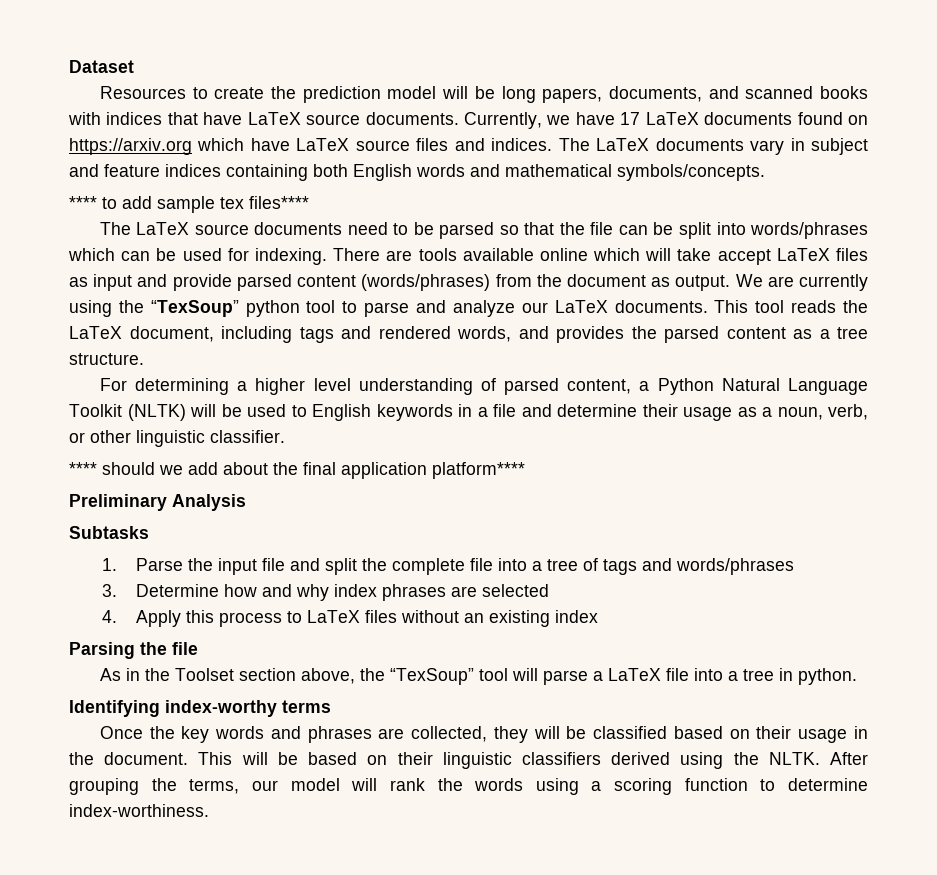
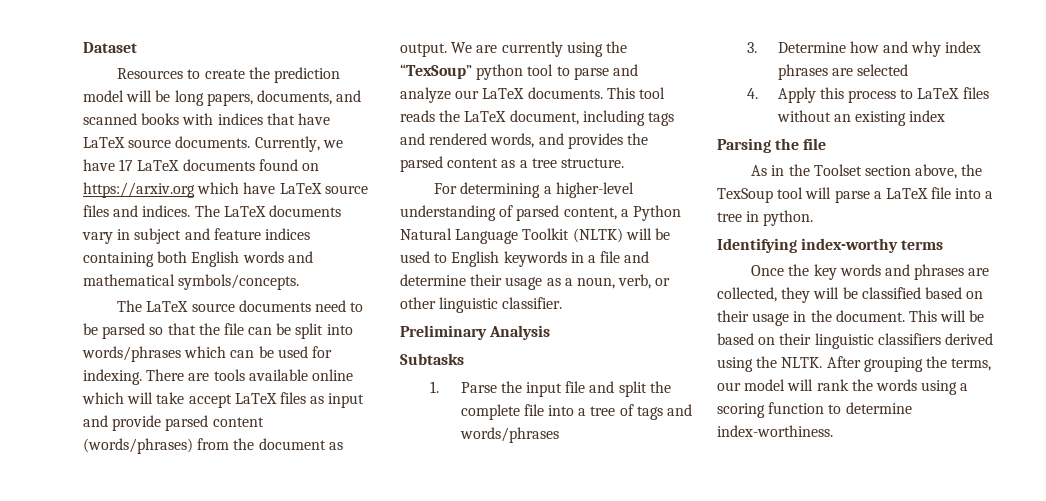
[69,196,309,213] // **** to add sample tex files**** -> (300, 282) none
[255,378,351,395] higher level -> [555,182,634,198] higher-level
[69,462,525,479] // **** should we add about the final application platform**** -> (563, 303) none
[389,668,474,685] “TexSoup” -> [717,188,773,203] TexSoup

